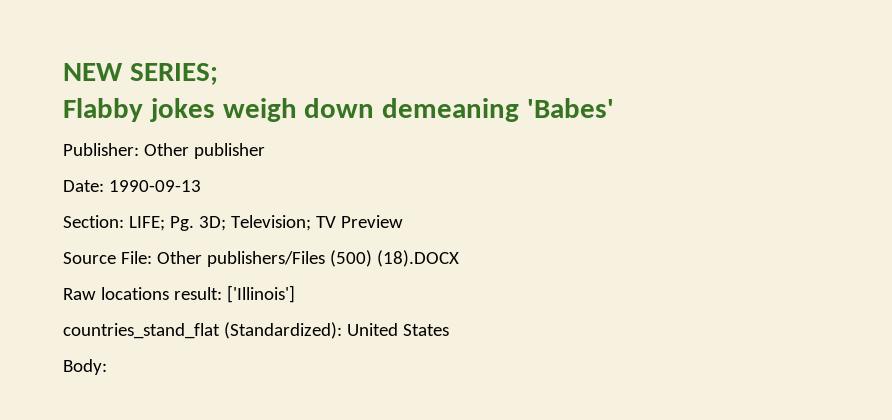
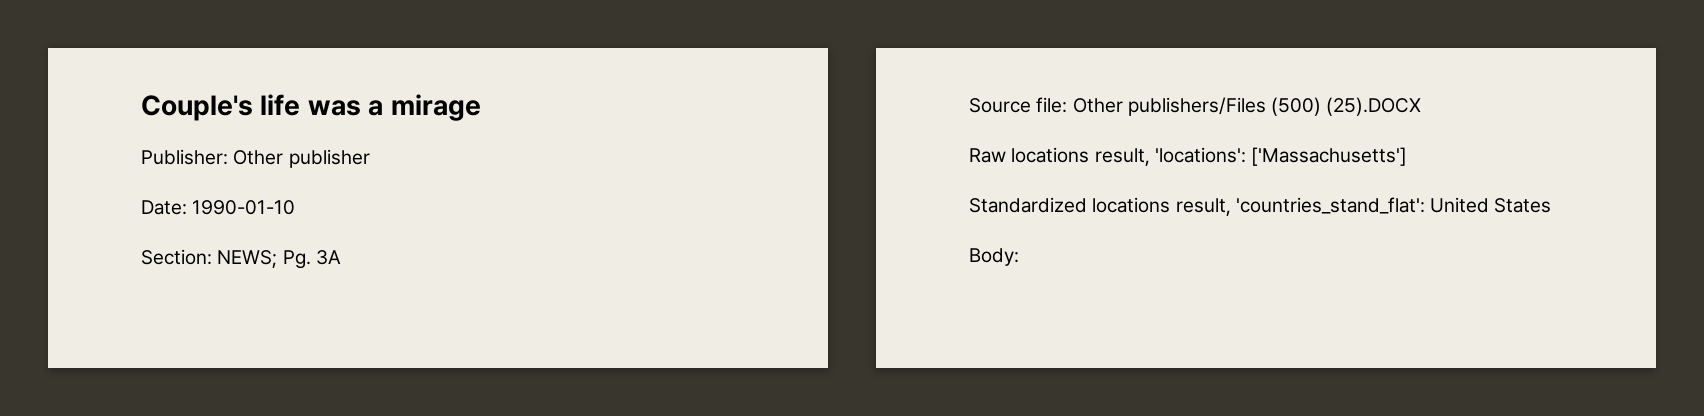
[63,63,218,85] [63,98,615,122] NEW SERIES; // Flabby jokes weigh down demeaning 'Babes' -> [141,94,481,121] Couple's life was a mirage
[108,180,201,192] 1990-09-13 -> [192,200,296,215] 1990-01-10
[128,215,403,231] LIFE; Pg. 3D; Television; TV Preview -> [217,250,341,269] NEWS; Pg. 3A
[120,251,152,264] File: -> [1036,97,1068,113] file:
[376,250,459,267] (18).DOCX -> [1326,97,1422,116] (25).DOCX
[173,285,295,303] [63,322,342,339] result: ['Illinois'] // countries_stand_flat (Standardized): -> [1094,147,1408,166] [969,197,1425,216] result, 'locations': ['Massachusetts'] // Standardized locations result, 'countries_stand_flat':

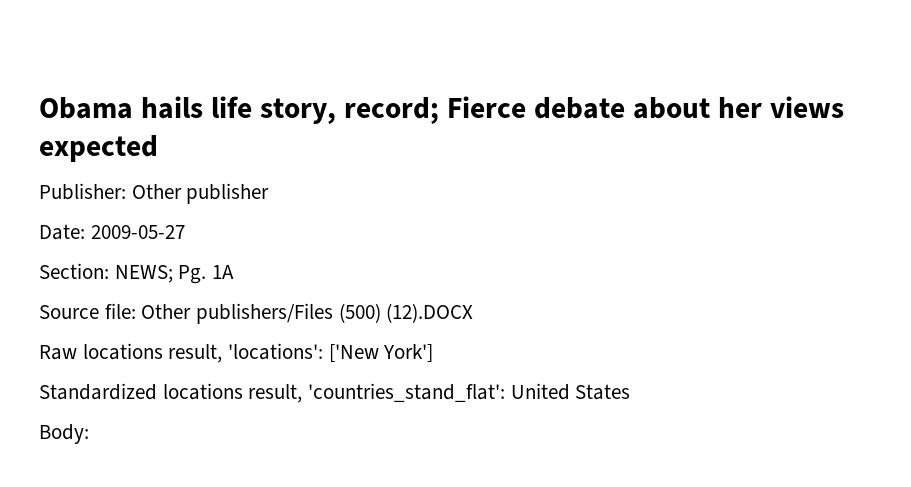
[141,94,481,121] Couple's life was a mirage -> [39,96,844,124] [39,135,158,162] Obama hails life story, record; Fierce debate about her views expected
[192,200,296,215] 1990-01-10 -> [90,225,185,239] 2009-05-27
[315,250,341,265] 3A -> [212,265,235,279] 1A
[1326,97,1422,116] (25).DOCX -> [386,303,474,323] (12).DOCX
[1251,147,1408,166] ['Massachusetts'] -> [328,344,434,362] ['New York']

